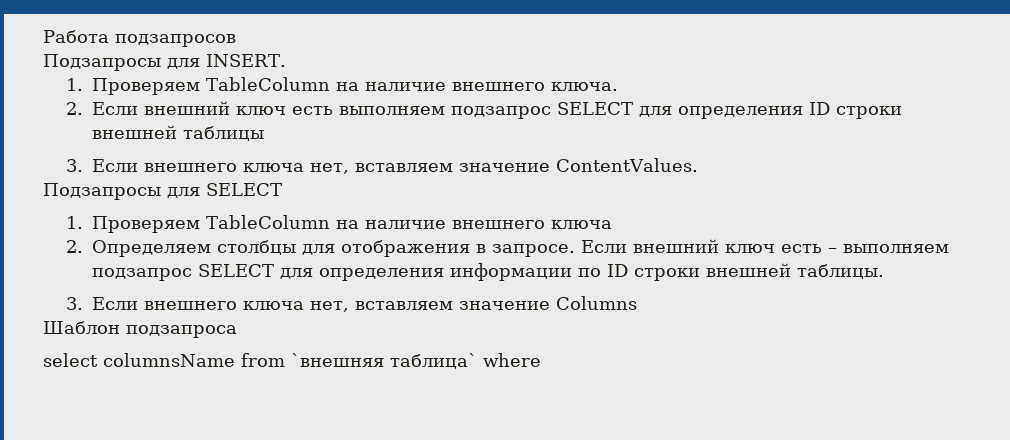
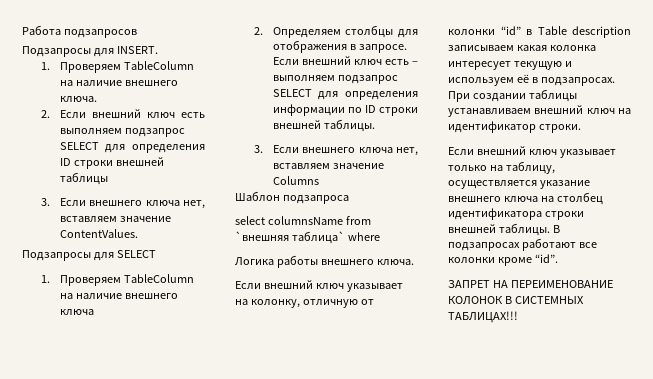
(541, 360) none -> [235,255,414,268] [235,280,403,292] [235,299,374,308] [448,26,631,38] [448,45,596,51] [448,61,572,70] [448,74,615,86] [448,89,577,102] [448,105,631,117] [448,121,581,133] [448,146,616,158] [448,161,555,174] [448,180,590,189] [448,192,603,205] [448,208,584,220] [448,223,560,236] [448,238,597,251] [448,254,558,266] [448,280,613,288] [448,296,584,304] [448,311,518,323] // Логика работы внешнего ключа. // Если внешний ключ указывает на колонку, отличную от колонки “id” в Table description записываем какая колонка интересует текущую и используем её в подзапросах. При создании таблицы устанавливаем внешний ключ на идентификатор строки. // Если внешний ключ указывает только на таблицу, осуществляется указание внешнего ключа на столбец идентификатора строки внешней таблицы. В подзапросах работают все колонки кроме “id”. // ЗАПРЕТ НА ПЕРЕИМЕНОВАНИЕ КОЛОНОК В СИСТЕМНЫХ ТАБЛИЦАХ!!!

